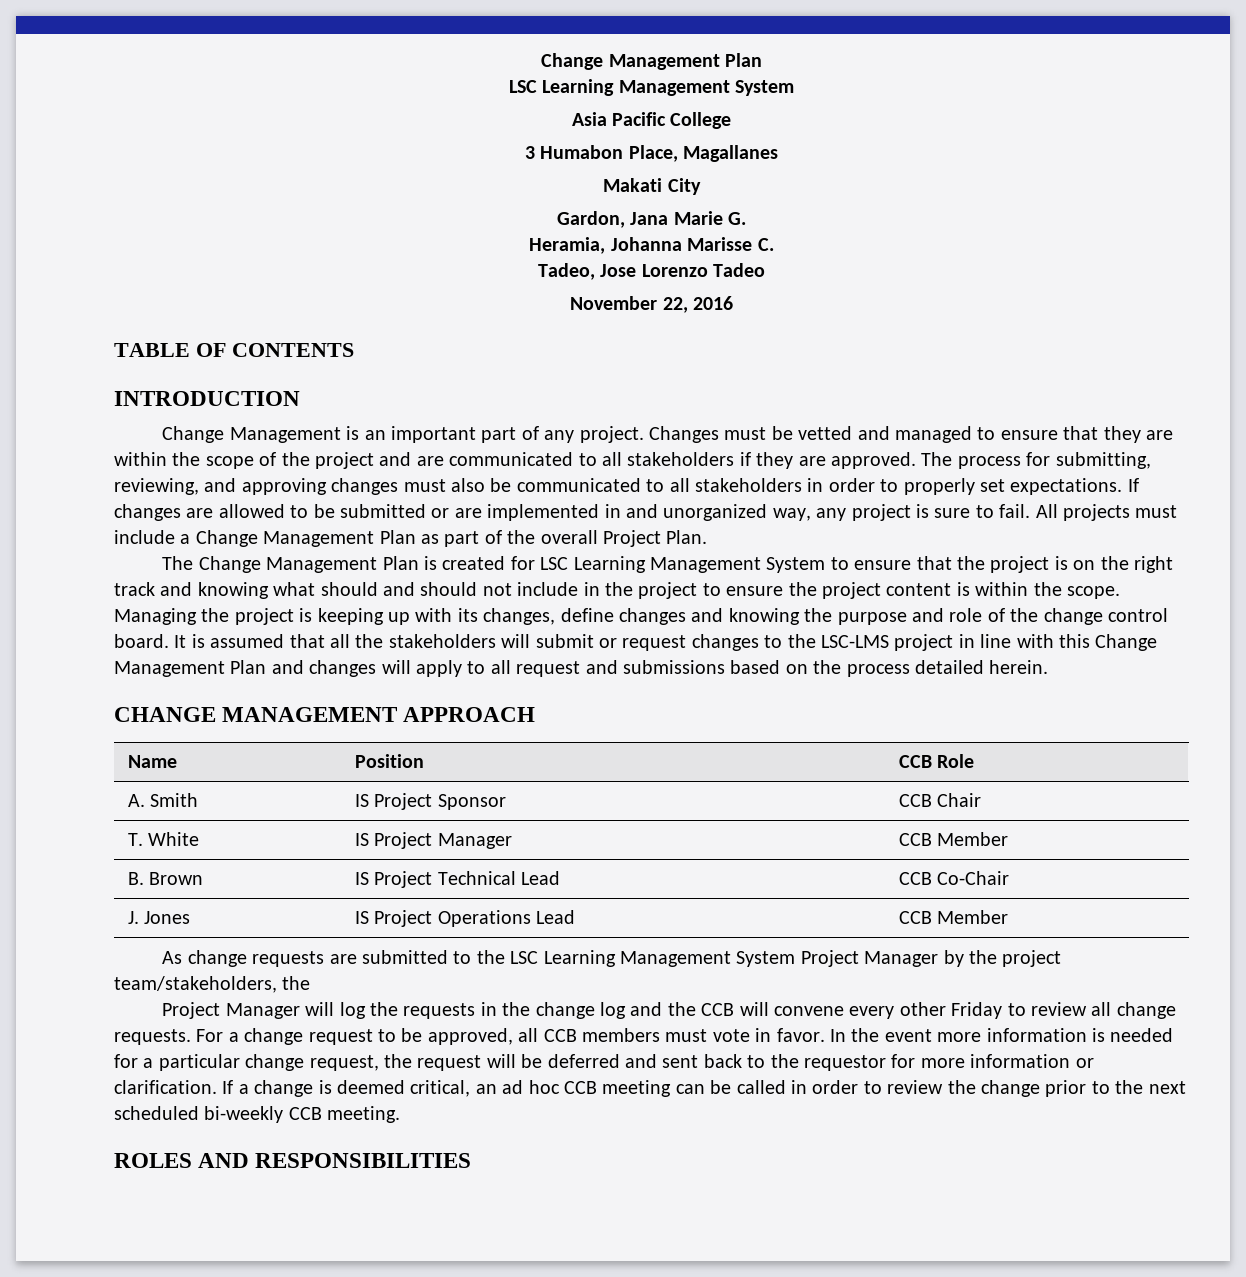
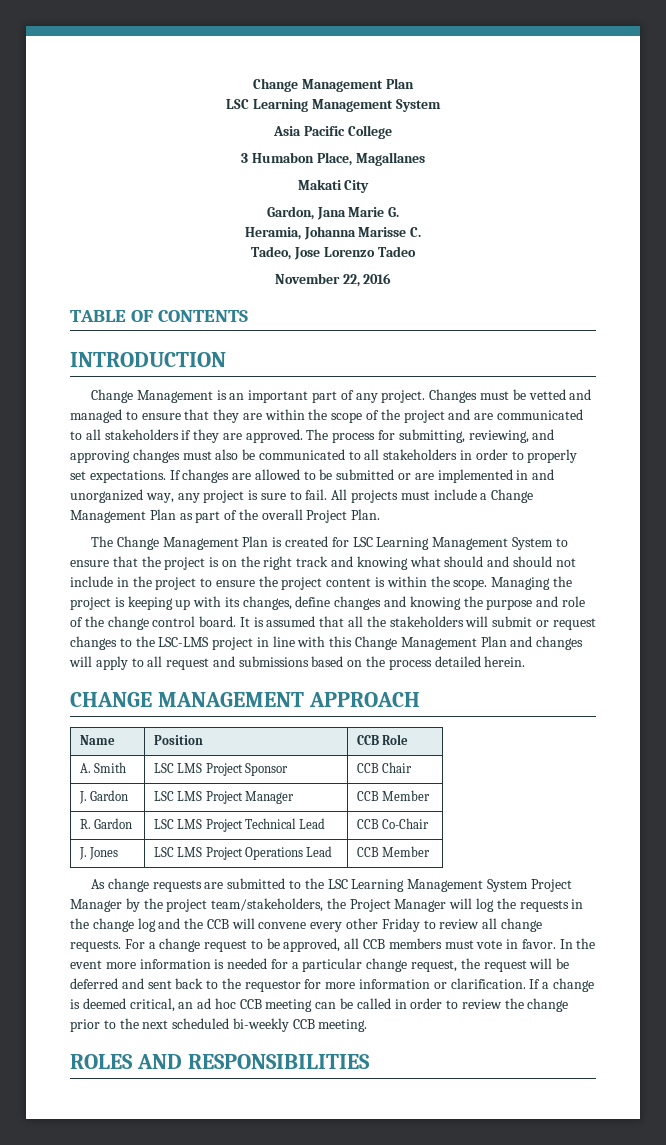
[354,794,369,807] IS -> [153,763,203,773] LSC LMS
[127,832,200,846] [354,833,369,846] T. White | IS -> [78,790,129,804] [153,791,203,801] J. Gardon | LSC LMS
[127,872,204,885] [354,872,369,885] B. Brown | IS -> [79,818,133,829] [153,819,203,829] R. Gardon | LSC LMS
[354,911,369,924] IS -> [153,847,203,857] LSC LMS
(311, 983) // -> (346, 903) none

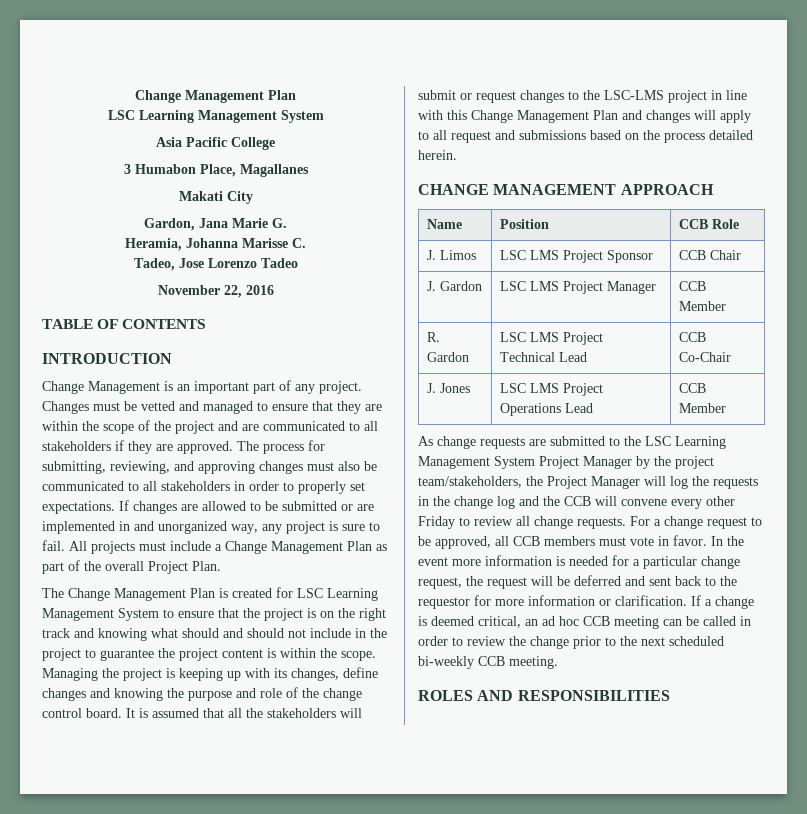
[215,580,255,587] ensure -> [100,649,154,661] guarantee
[79,762,127,773] A. Smith -> [427,250,477,260] J. Limos

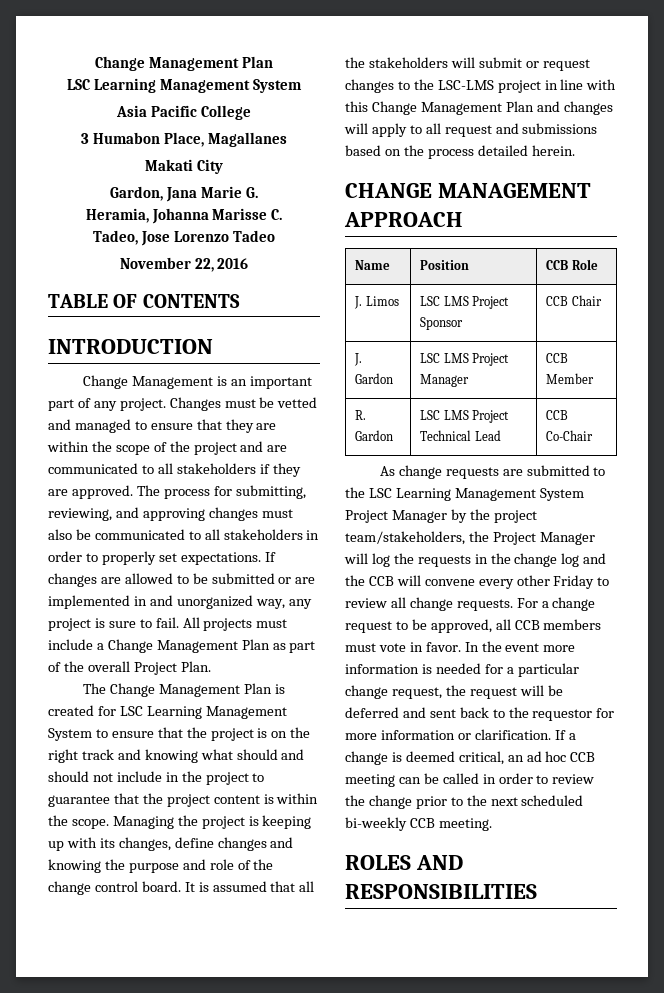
(154, 655) none -> [113,793,139,804] that
[427,383,471,393] [500,383,604,396] [500,403,594,416] [679,383,707,393] [679,403,727,413] // J. Jones | LSC LMS Project Operations Lead | CCB Member -> (594, 435) none

